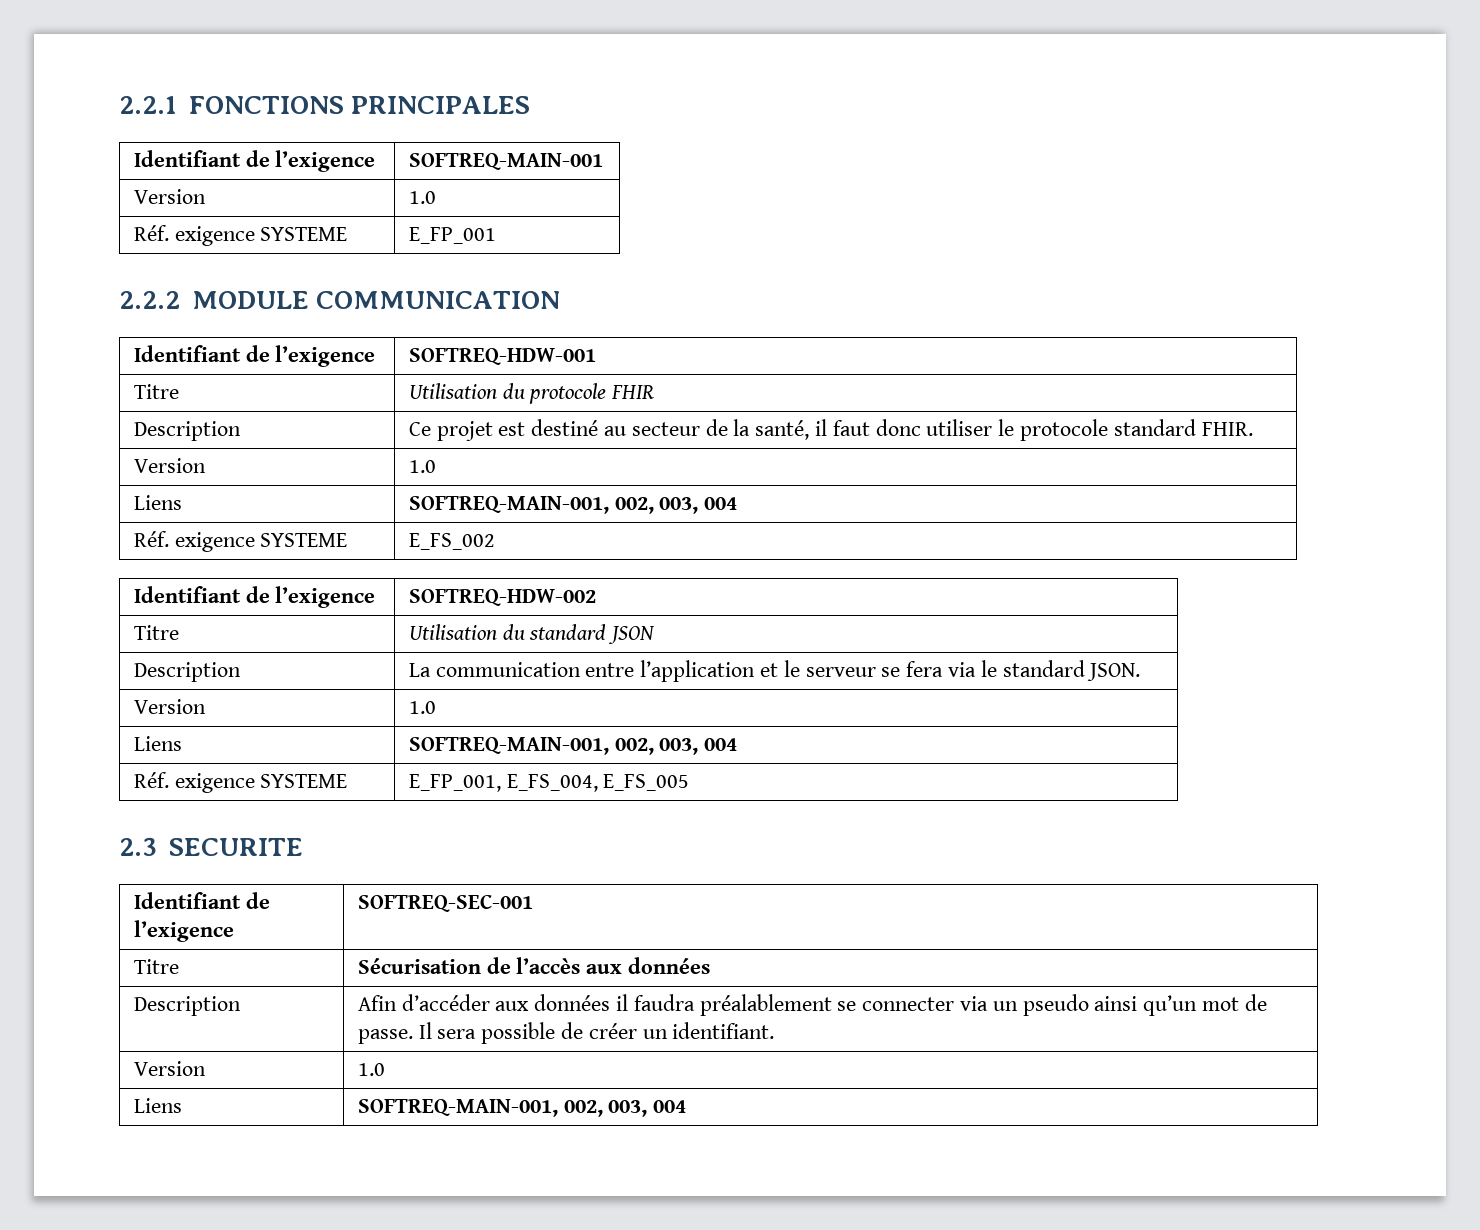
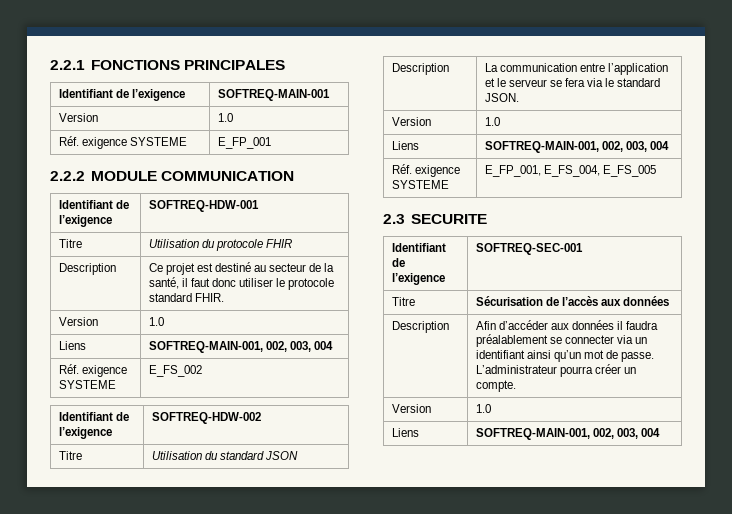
[1022,994,1089,1016] pseudo -> [475,350,525,359] identifiant
[418,1022,583,1044] Il sera possible de -> [475,365,593,377] L’administrateur pourra
[672,1022,775,1039] identifiant. -> [475,380,516,392] compte.

